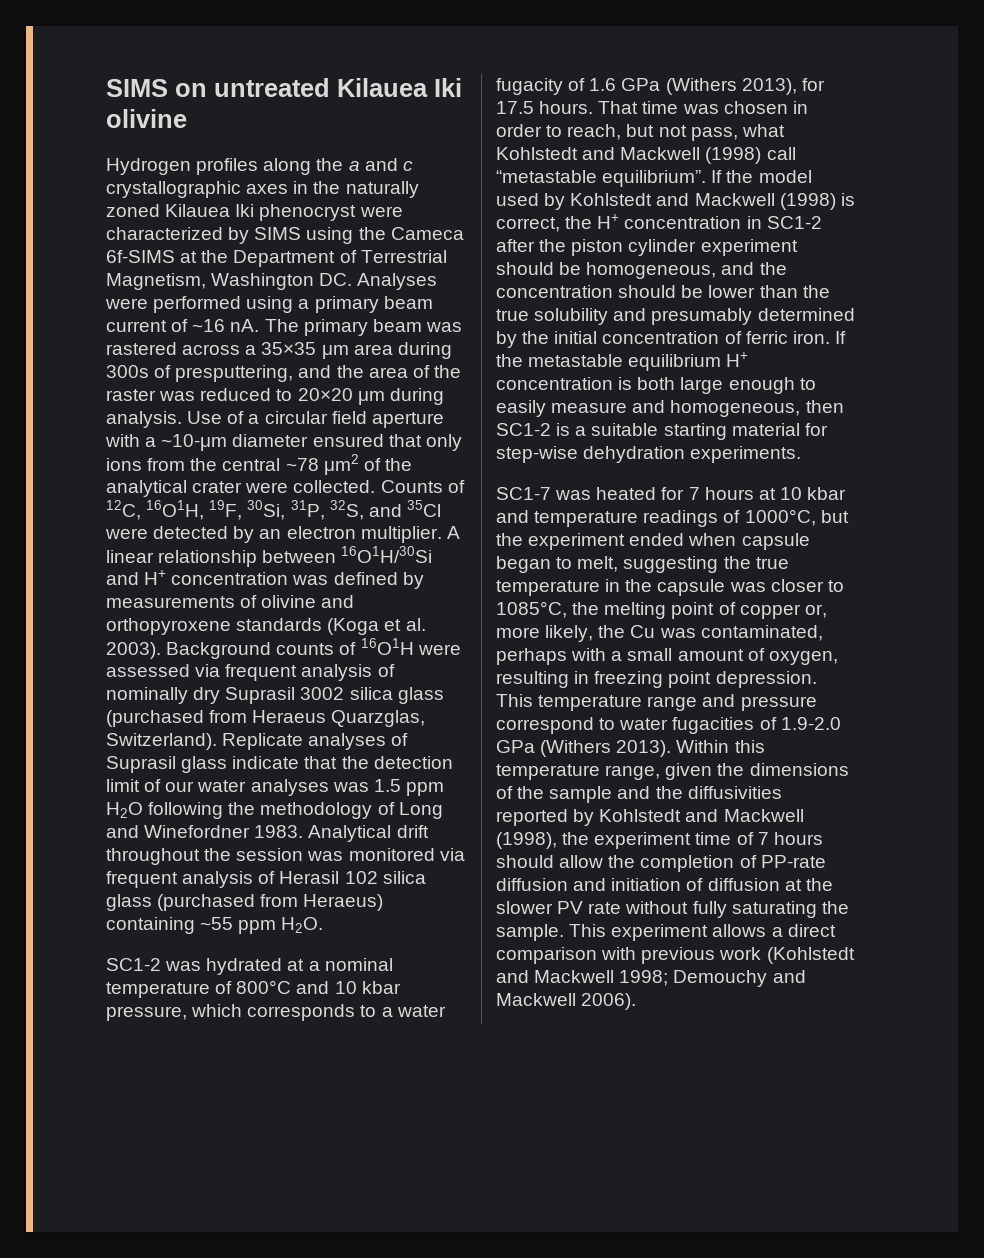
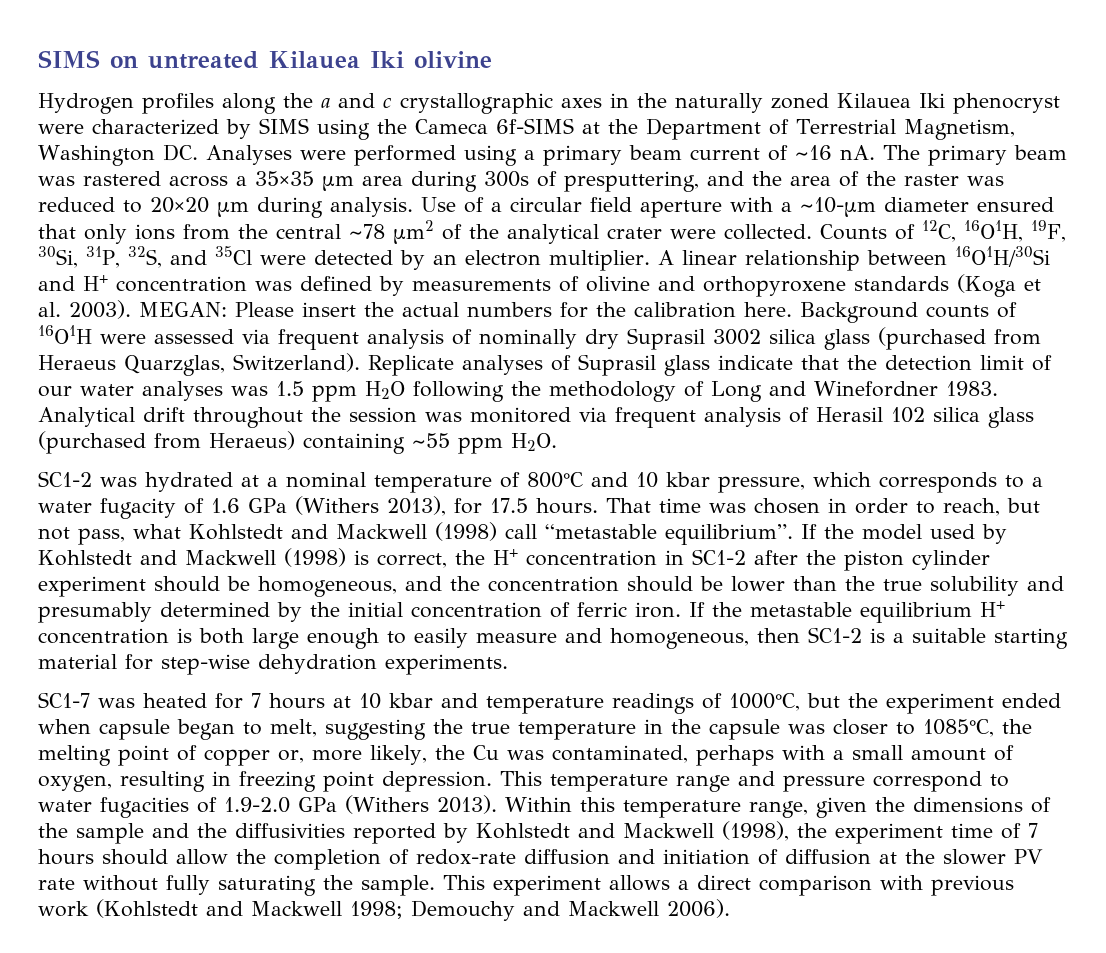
(161, 650) none -> [139,302,792,318] MEGAN: Please insert the actual numbers for the calibration here.
[760,855,826,868] PP-rate -> [416,849,516,865] redox-rate

